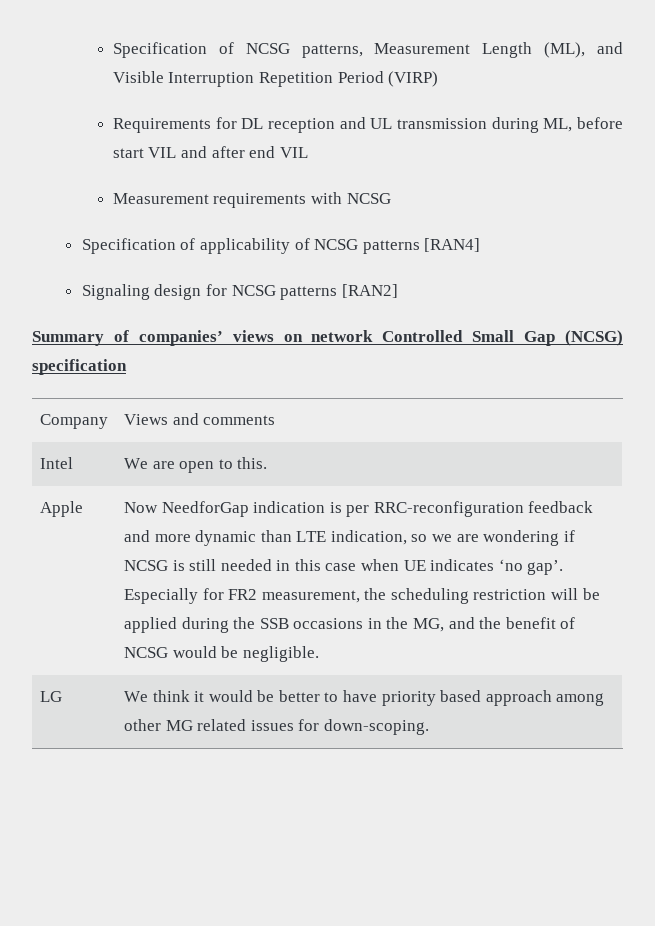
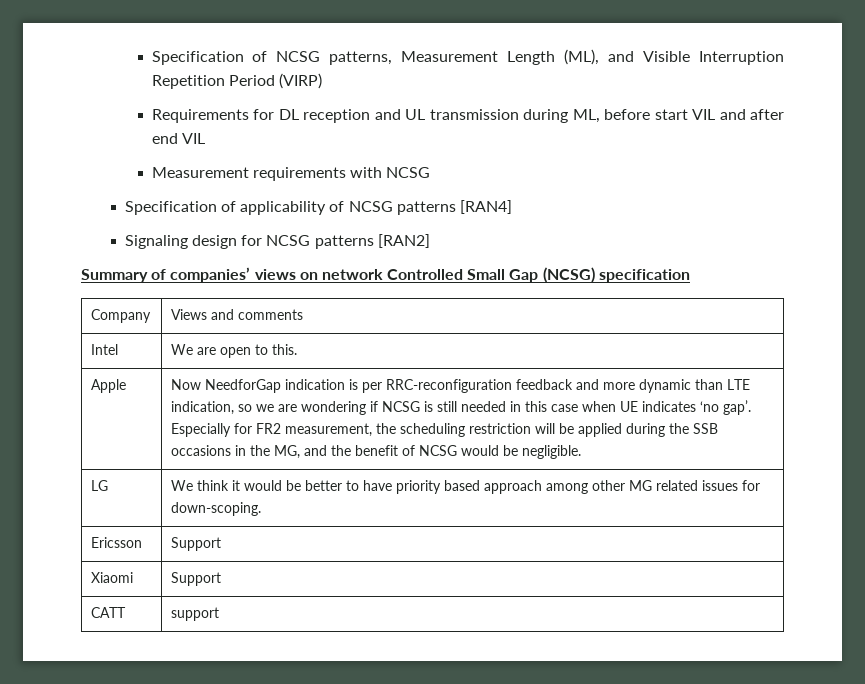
(429, 727) none -> [91,537,143,548] [171,537,222,551] [91,572,134,583] [171,572,222,586] [91,607,127,618] [171,607,220,621] // Ericsson | Support // Xiaomi | Support // CATT | support

